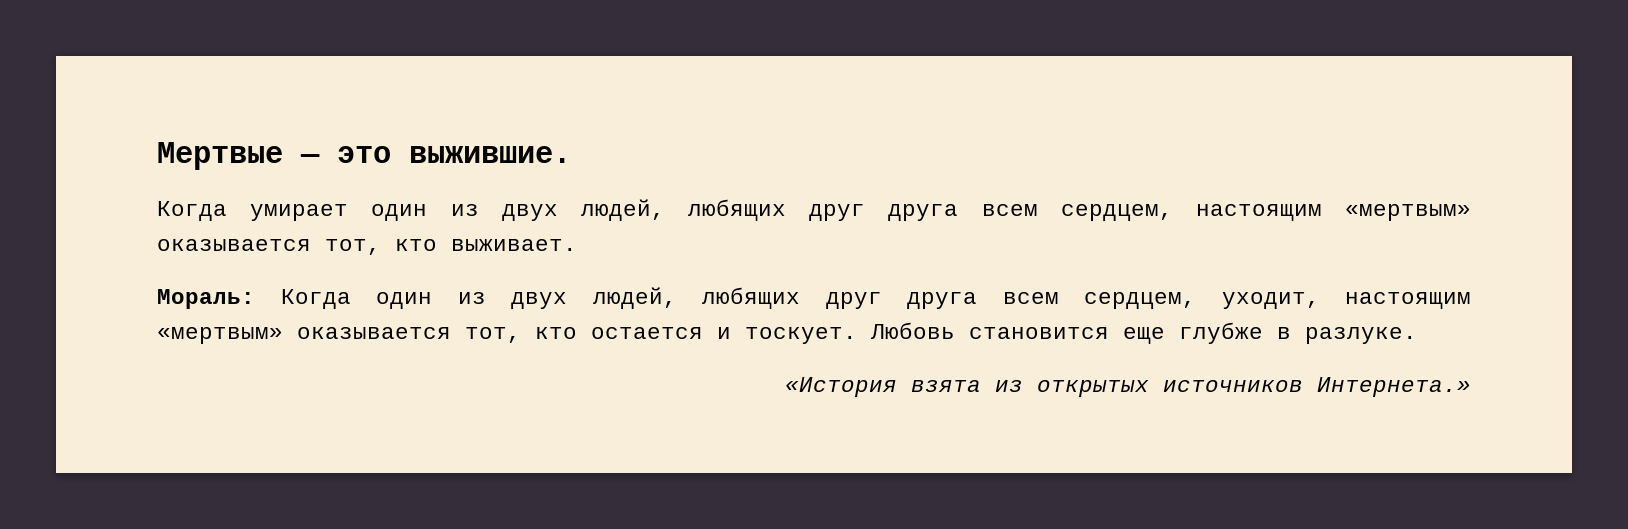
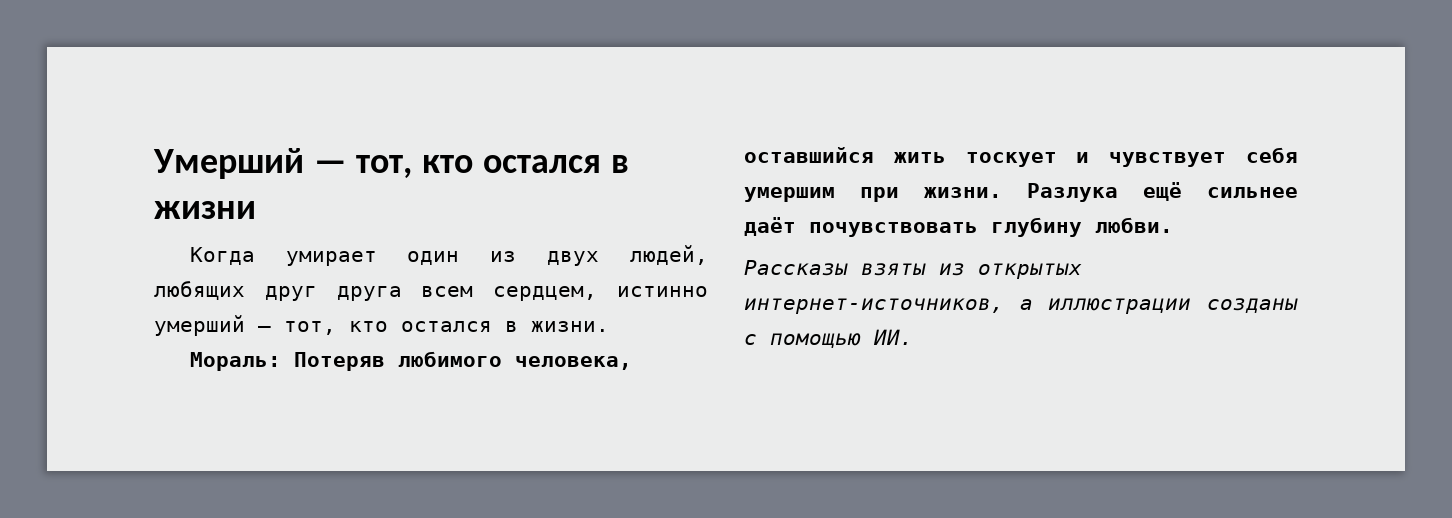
[157,142,571,170] Мертвые — это выжившие. -> [153,148,629,179] [154,201,256,219] Умерший — тот, кто остался в жизни
[1195,204,1471,221] [157,239,577,255] [157,287,1471,309] [157,322,1417,344] [785,377,1471,397] настоящим «мертвым» оказывается тот, кто выживает. // Мораль: Когда один из двух людей, любящих друг друга всем сердцем, уходит, настоящим «мертвым» оказывается тот, кто остается и тоскует. Любовь становится еще глубже в разлуке. // «История взята из открытых источников Интернета.» -> [617,286,708,297] [154,315,609,336] [189,351,632,371] [744,147,1298,167] [744,182,1298,202] [744,217,1173,237] [744,260,1082,279] [744,298,1298,314] [744,329,913,348] истинно умерший — тот, кто остался в жизни. // Мораль: Потеряв любимого человека, оставшийся жить тоскует и чувствует себя умершим при жизни. Разлука ещё сильнее даёт почувствовать глубину любви. // Рассказы взяты из открытых интернет-источников, а иллюстрации созданы с помощью ИИ.

